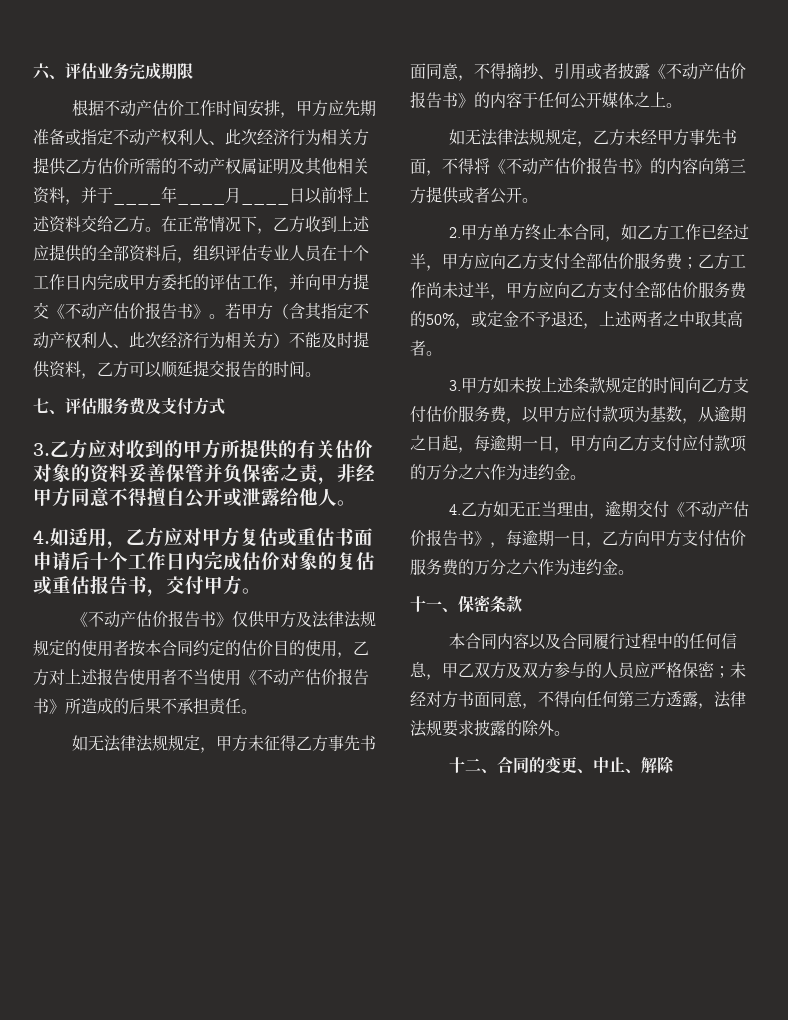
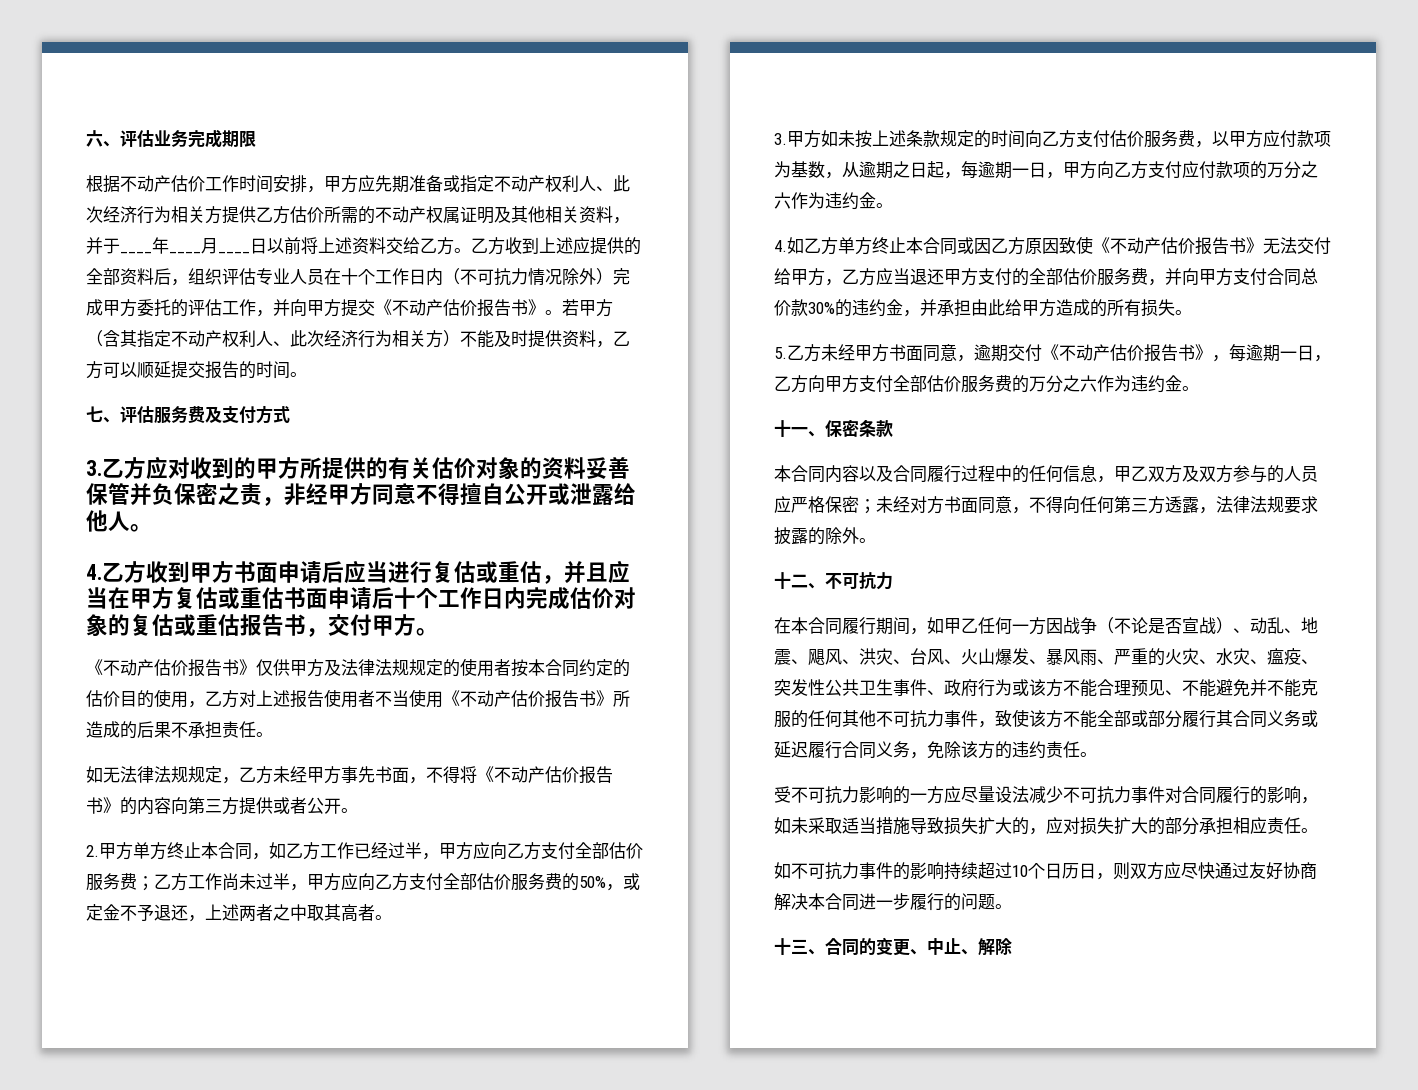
[161,216,273,234] 在正常情况下， -> (471, 250) none
(97, 282) none -> [443,268,613,286] （不可抗力情况除外）
[50,527,202,549] 如适用，乙方应对 -> [102,560,630,584] [86,587,130,609] 乙方收到甲方书面申请后应当进行复估或重估，并且应当在
[72,735,377,753] [410,62,746,81] [410,91,682,109] // 如无法律法规规定，甲方未征得乙方事先书面同意，不得摘抄、引用或者披露《不动产估价报告书》的内容于任何公开媒体之上。 -> (273, 734) none
[461,501,590,518] 乙方如无正当理由 -> [787,236,1331,255] [774,268,1318,286] [774,299,1192,317] [774,344,957,362] 如乙方单方终止本合同或因乙方原因致使《不动产估价报告书》无法交付给甲方，乙方应当退还甲方支付的全部估价服务费，并向甲方支付合同总价款30%的违约金，并承担由此给甲方造成的所有损失。 // 5.乙方未经甲方书面同意
(714, 538) none -> [893,375,927,392] 全部
(498, 770) none -> [825,572,893,590] [774,617,1318,635] [774,648,1318,666] [774,679,1318,697] [774,709,1318,728] [774,741,1097,759] [774,786,1318,804] [774,817,1318,835] [774,862,1317,880] [774,893,1012,911] [774,938,825,955] 不可抗力 // 在本合同履行期间，如甲乙任何一方因战争（不论是否宣战）、动乱、地震、飓风、洪灾、台风、火山爆发、暴风雨、严重的火灾、水灾、瘟疫、突发性公共卫生事件、政府行为或该方不能合理预见、不能避免并不能克服的任何其他不可抗力事件，致使该方不能全部或部分履行其合同义务或延迟履行合同义务，免除该方的违约责任。 // 受不可抗力影响的一方应尽量设法减少不可抗力事件对合同履行的影响，如未采取适当措施导致损失扩大的，应对损失扩大的部分承担相应责任。 // 如不可抗力事件的影响持续超过10个日历日，则双方应尽快通过友好协商解决本合同进一步履行的问题。 // 十三、

